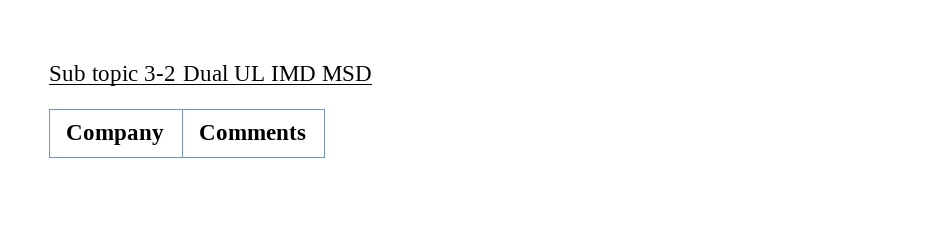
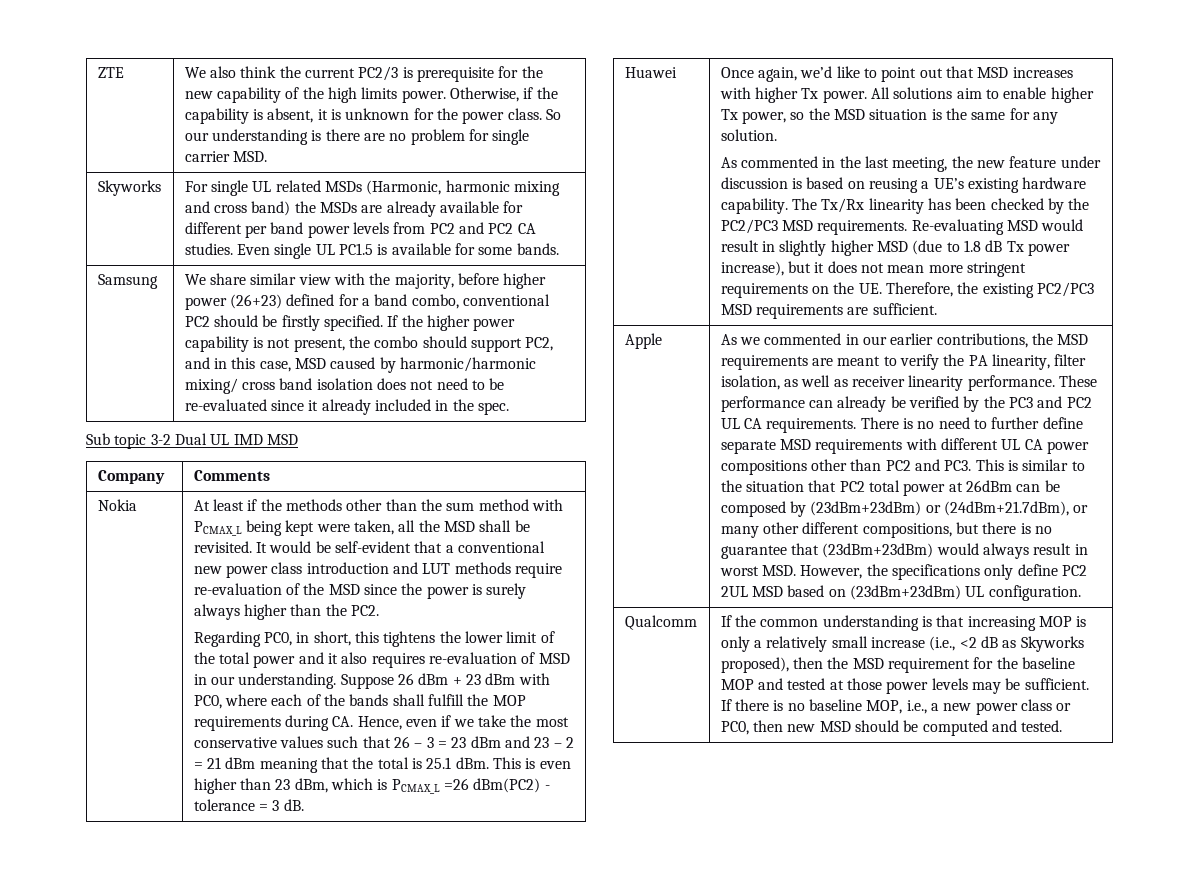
(49, 73) none -> [97,67,124,78] [184,66,543,82] [184,87,558,103] [184,108,561,124] [184,129,530,145] [184,151,267,162] [97,180,161,196] [184,180,560,196] [184,201,524,217] [184,222,536,238] [184,243,559,259] [97,274,158,289] [184,273,547,289] [184,294,550,310] [184,315,516,331] [184,336,554,352] [184,357,536,373] [184,378,505,394] [184,399,509,415] ZTE | We also think the current PC2/3 is prerequisite for the new capability of the high limits power. Otherwise, if the capability is absent, it is unknown for the power class. So our understanding is there are no problem for single carrier MSD. // Skyworks | For single UL related MSDs (Harmonic, harmonic mixing and cross band) the MSDs are already available for different per band power levels from PC2 and PC2 CA studies. Even single UL PC1.5 is available for some bands. // Samsung | We share similar view with the majority, before higher power (26+23) defined for a band combo, conventional PC2 should be firstly specified. If the higher power capability is not present, the combo should support PC2, and in this case, MSD caused by harmonic/harmonic mixing/ cross band isolation does not need to be re-evaluated since it already included in the spec. //
(307, 132) none -> [97,499,137,511] [193,499,563,511] [193,520,530,536] [193,541,545,553] [193,562,562,578] [193,583,527,599] [193,604,379,620] [193,631,555,647] [193,652,570,668] [193,673,550,689] [193,694,526,709] [193,715,569,731] [193,736,574,748] [193,757,571,773] [193,778,550,794] [193,799,304,811] [624,67,677,78] [720,66,1073,82] [719,87,1094,103] [720,108,1058,124] [720,129,777,141] [720,156,1101,172] [720,177,1087,193] [720,198,1090,214] [720,219,1084,235] [720,240,1070,256] [720,261,1026,277] [720,282,1094,298] [720,303,937,319] [624,333,662,349] [720,333,1089,348] [720,354,1087,370] [720,375,1097,391] [720,396,1092,412] [720,417,1083,433] [720,438,1089,454] [720,459,1085,475] [720,480,1060,496] [720,501,1089,517] [720,522,1052,538] [720,543,1088,559] [719,564,1087,580] [720,585,1081,601] [624,615,697,630] [720,615,1087,631] [720,636,1084,652] [720,657,1075,673] [720,678,1089,694] [720,699,1072,715] [720,720,1063,736] // Nokia | At least if the methods other than the sum method with PCMAX_L being kept were taken, all the MSD shall be revisited. It would be self-evident that a conventional new power class introduction and LUT methods require re-evaluation of the MSD since the power is surely always higher than the PC2. // Regarding PC0, in short, this tightens the lower limit of the total power and it also requires re-evaluation of MSD in our understanding. Suppose 26 dBm + 23 dBm with PC0, where each of the bands shall fulfill the MOP requirements during CA. Hence, even if we take the most conservative values such that 26 – 3 = 23 dBm and 23 – 2 = 21 dBm meaning that the total is 25.1 dBm. This is even higher than 23 dBm, which is PCMAX_L =26 dBm(PC2) - tolerance = 3 dB. // Huawei | Once again, we’d like to point out that MSD increases with higher Tx power. All solutions aim to enable higher Tx power, so the MSD situation is the same for any solution. // As commented in the last meeting, the new feature under discussion is based on reusing a UE’s existing hardware capability. The Tx/Rx linearity has been checked by the PC2/PC3 MSD requirements. Re-evaluating MSD would result in slightly higher MSD (due to 1.8 dB Tx power increase), but it does not mean more stringent requirements on the UE. Therefore, the existing PC2/PC3 MSD requirements are sufficient. // Apple | As we commented in our earlier contributions, the MSD requirements are meant to verify the PA linearity, filter isolation, as well as receiver linearity performance. These performance can already be verified by the PC3 and PC2 UL CA requirements. There is no need to further define separate MSD requirements with different UL CA power compositions other than PC2 and PC3. This is similar to the situation that PC2 total power at 26dBm can be composed by (23dBm+23dBm) or (24dBm+21.7dBm), or many other different compositions, but there is no guarantee that (23dBm+23dBm) would always result in worst MSD. However, the specifications only define PC2 2UL MSD based on (23dBm+23dBm) UL configuration. // Qualcomm | If the common understanding is that increasing MOP is only a relatively small increase (i.e., <2 dB as Skyworks proposed), then the MSD requirement for the baseline MOP and tested at those power levels may be sufficient. If there is no baseline MOP, i.e., a new power class or PC0, then new MSD should be computed and tested.

